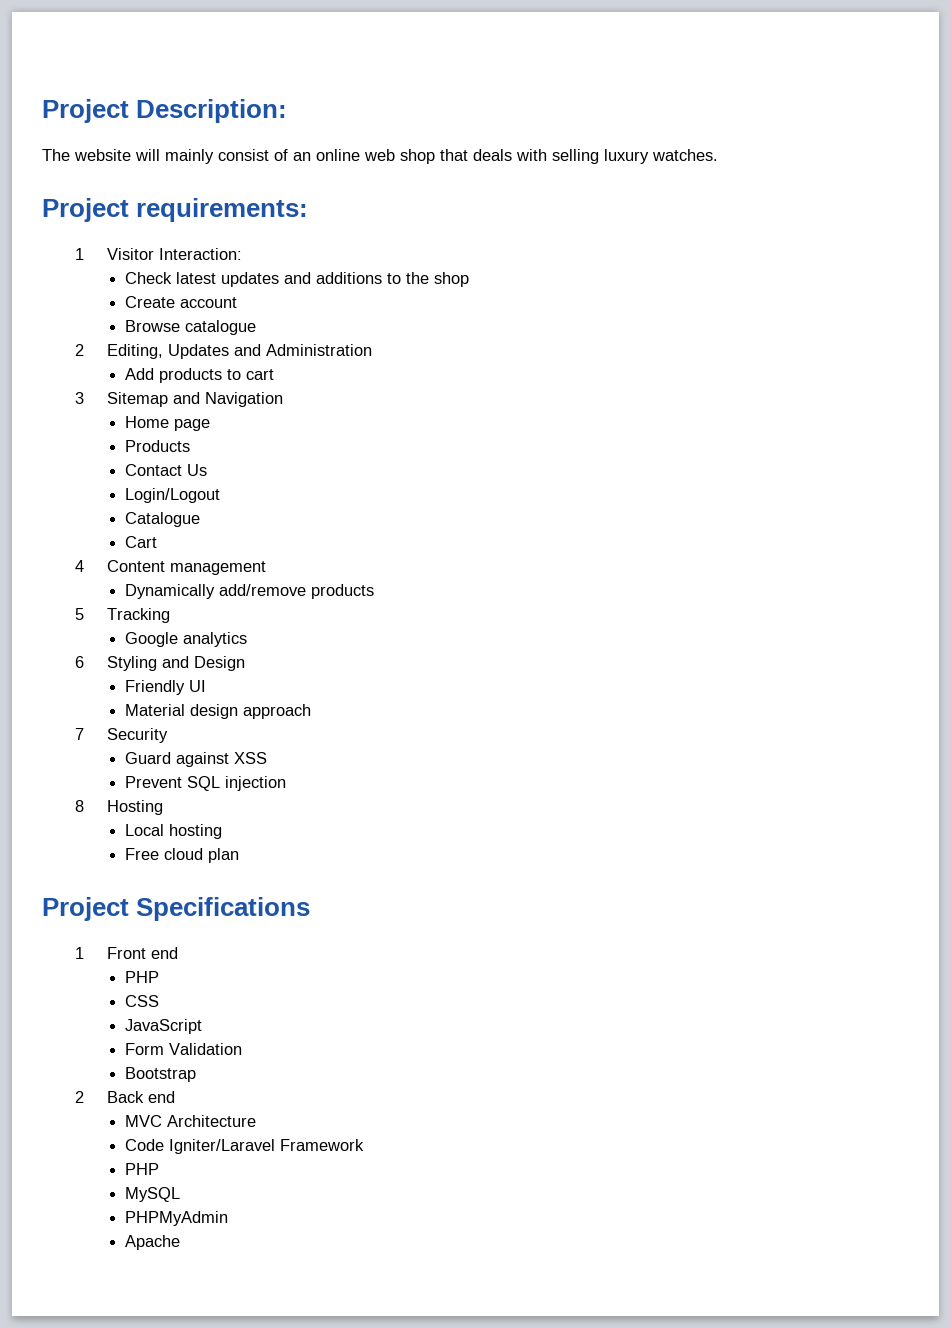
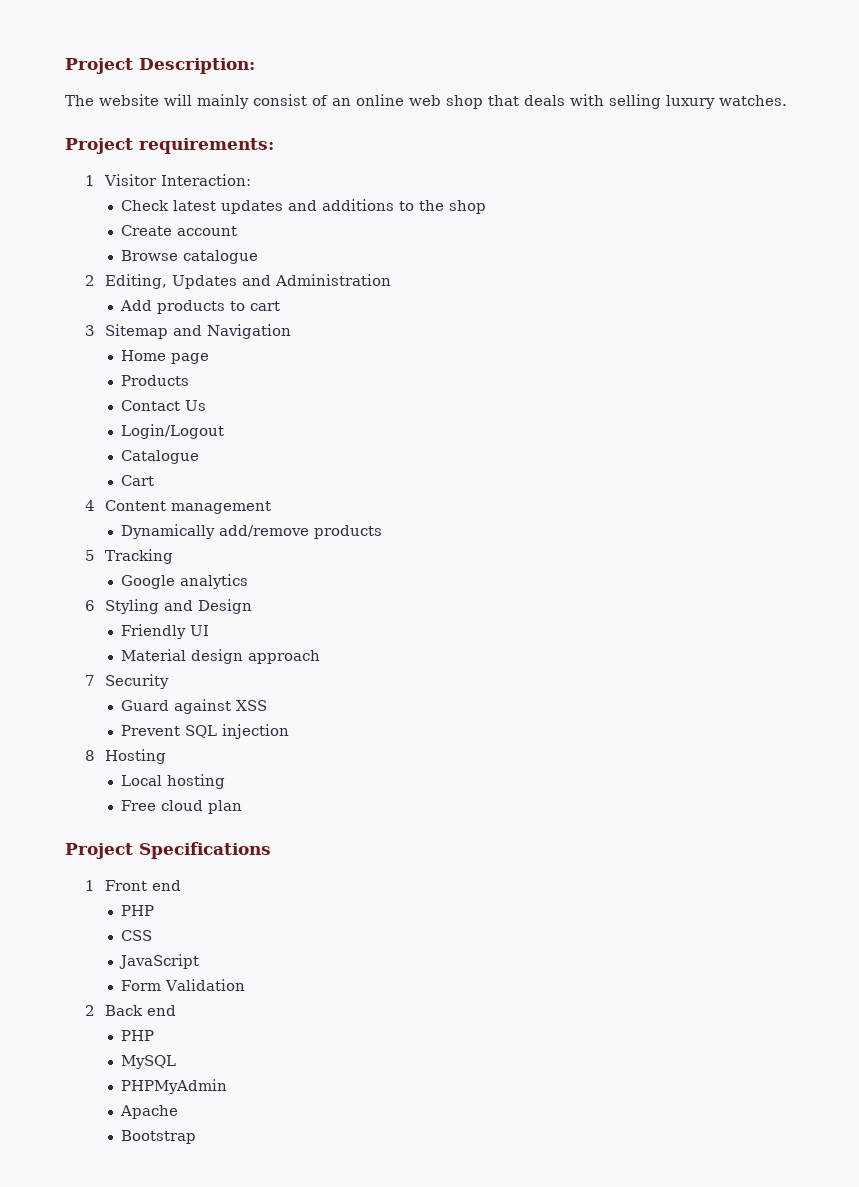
[125,1067,197,1082] // Bootstrap -> (246, 985) none
[125,1115,257,1127] [125,1139,365,1154] // MVC Architecture // Code Igniter/Laravel Framework -> (177, 1010) none
(181, 1242) none -> [121,1130,197,1144] // Bootstrap

